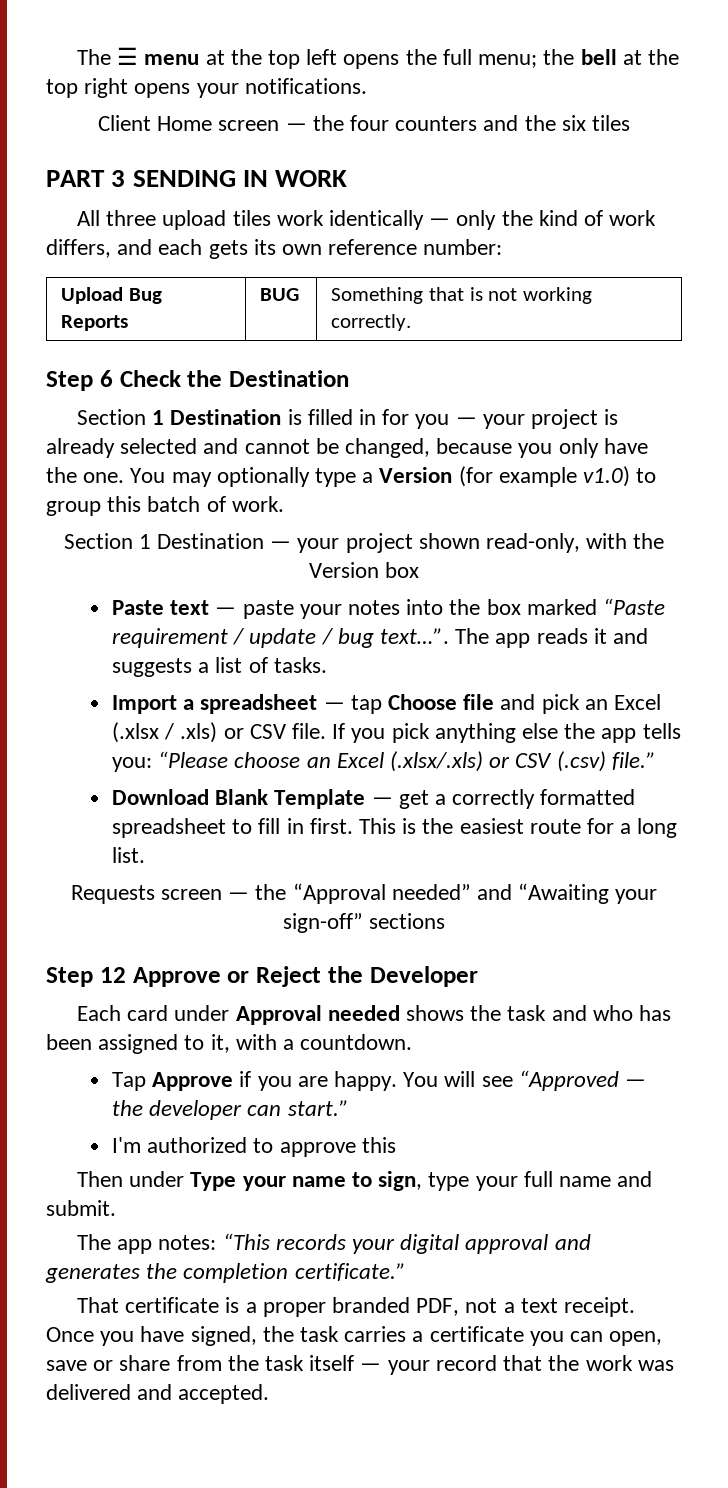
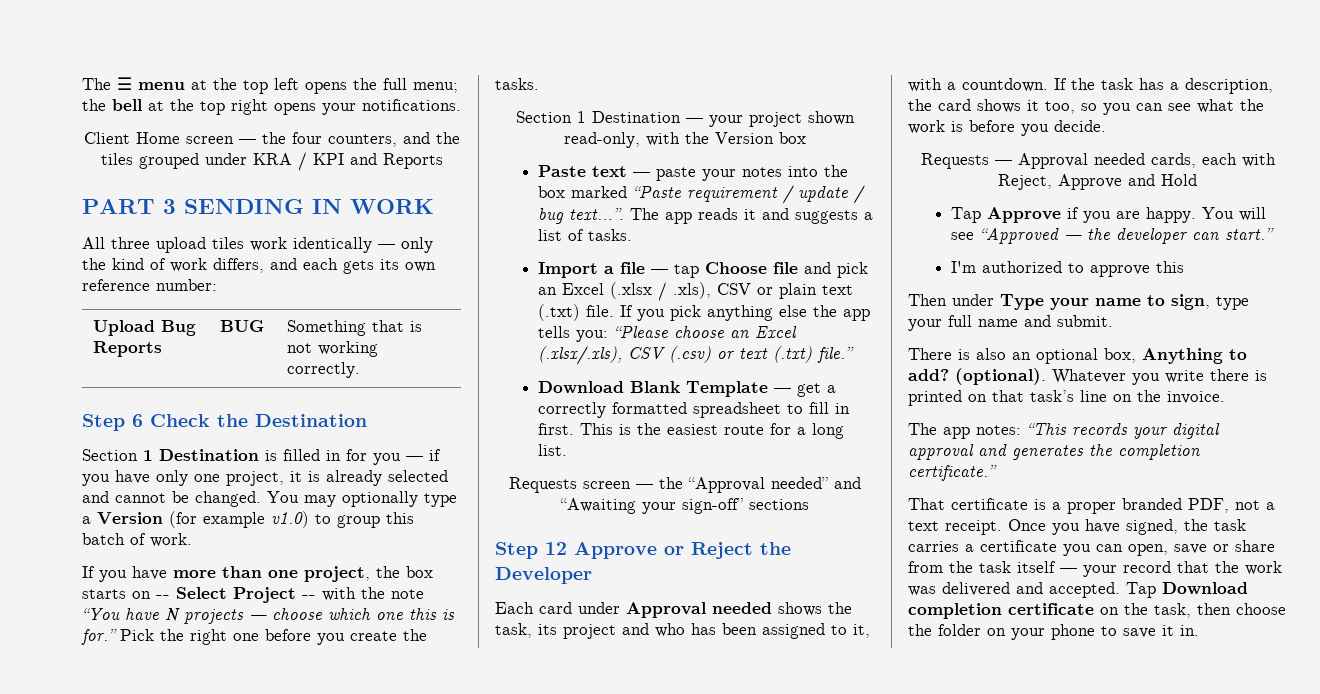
[395,116,478,131] counters -> [327,134,397,147] counters,
[561,115,631,131] six tiles -> [100,152,443,171] tiles grouped under KRA / KPI and Reports
[482,409,599,429] your project -> [429,449,441,461] [82,470,302,486] if you have only one project, it
[345,438,648,458] [46,467,125,483] changed, because you only have the one. -> [195,491,261,507] changed.
(284, 504) none -> [82,566,433,582] [82,587,424,603] [82,608,455,624] [81,629,427,645] [495,78,539,90] // If you have more than one project, the box starts on -- Select Project -- with the note “You have N projects — choose which one this is for.” Pick the right one before you create the tasks.
[200,694,318,714] spreadsheet -> [619,262,645,274] file
[180,722,286,743] .xls) or CSV -> [672,282,853,299] [537,304,580,321] .xls), CSV or plain text (.txt)
[389,751,606,772] (.xlsx/.xls) or CSV (.csv) -> [537,346,812,365] (.xlsx/.xls), CSV (.csv) or text (.txt)
[507,1005,547,1021] task -> [495,623,616,639] task, its project
(413, 1042) none -> [1054,78,1273,94] [908,99,1264,115] [908,120,1106,136] [920,153,1276,169] [998,174,1197,190] If the task has a description, the card shows it too, so you can see what the work is before you decide. // Requests — Approval needed cards, each with Reject, Approve and Hold
(116, 1208) none -> [908,348,1247,364] [908,368,1267,385] [908,390,1225,406] // There is also an optional box, Anything to add? (optional). Whatever you write there is printed on that task’s line on the invoice.
(270, 1394) none -> [1126,582,1248,598] [908,603,1286,619] [908,624,1199,640] Tap Download completion certificate on the task, then choose the folder on your phone to save it in.

